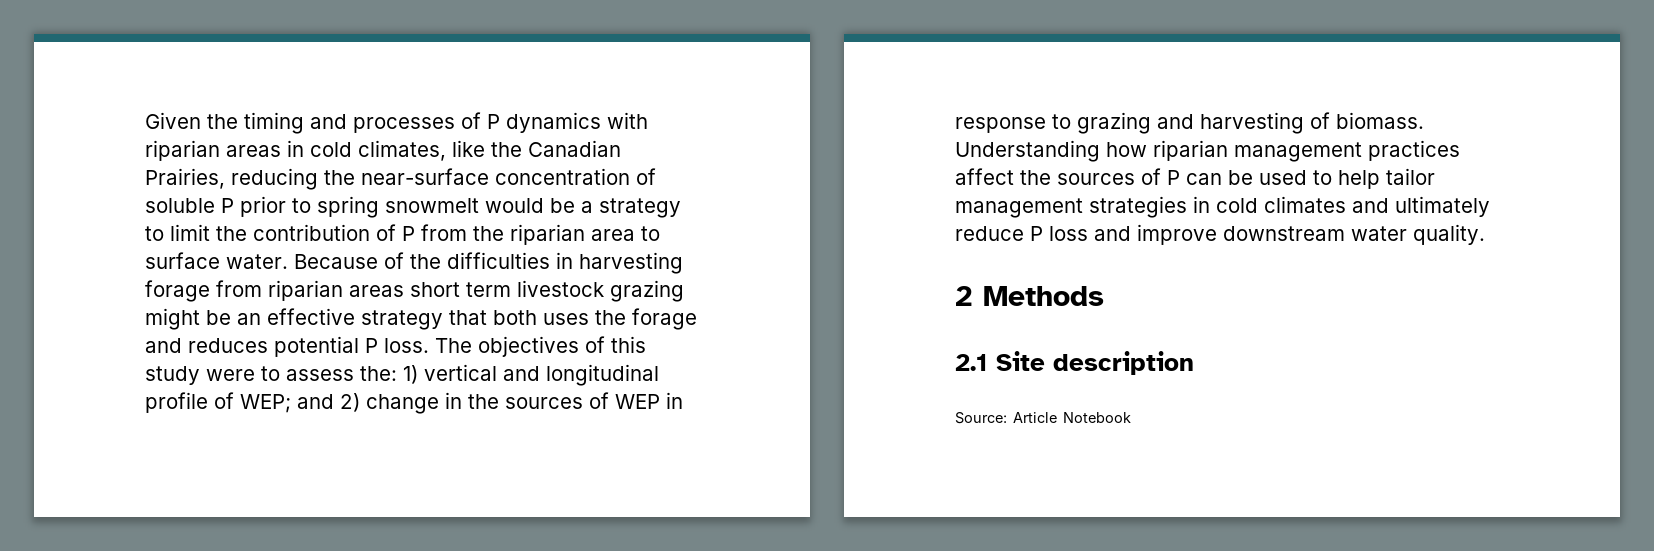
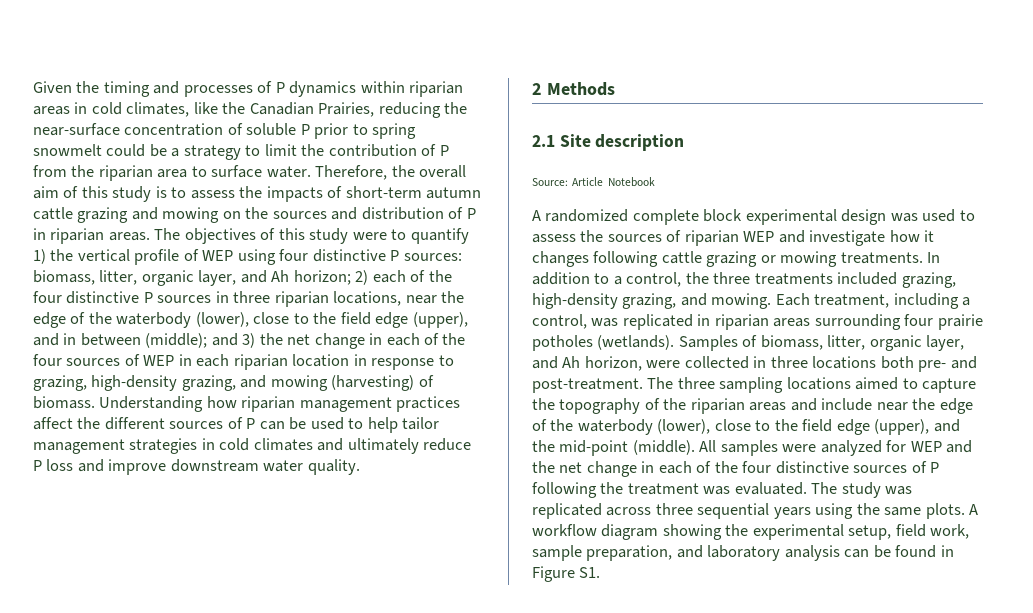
[607,112,648,129] with -> [360,81,405,93] within
[485,198,544,213] would -> [106,144,146,157] could
[294,252,683,274] [145,280,684,302] [145,308,697,330] [145,336,429,357] Because of the difficulties in harvesting forage from riparian areas short term livestock grazing might be an effective strategy that both uses the forage and reduces potential P loss. -> [315,165,467,180] [33,186,482,202] [33,207,476,223] [33,228,150,244] Therefore, the overall aim of this study is to assess the impacts of short-term autumn cattle grazing and mowing on the sources and distribution of P in riparian areas.
[286,364,659,386] [145,392,683,414] [955,112,1304,134] assess the: 1) vertical and longitudinal profile of WEP; and 2) change in the sources of WEP in response to grazing and harvesting -> [410,228,469,244] [33,249,462,265] [33,270,452,286] [33,291,465,307] [33,312,468,328] [33,333,466,349] [33,354,454,370] [33,375,415,391] quantify 1) the vertical profile of WEP using four distinctive P sources: biomass, litter, organic layer, and Ah horizon; 2) each of the four distinctive P sources in three riparian locations, near the edge of the waterbody (lower), close to the field edge (upper), and in between (middle); and 3) the net change in each of the four sources of WEP in each riparian location in response to grazing, high-density grazing, and mowing (harvesting)
(1051, 177) none -> [104,417,165,430] different
(1131, 417) none -> [532,209,975,225] [532,230,935,246] [532,251,941,267] [532,272,956,288] [532,293,971,309] [532,314,983,330] [532,335,965,351] [532,356,977,372] [532,377,977,393] [532,398,973,414] [532,419,960,435] [532,440,973,456] [532,461,940,477] [532,482,913,498] [532,503,979,519] [532,524,970,540] [532,545,954,561] [532,566,601,582] // A randomized complete block experimental design was used to assess the sources of riparian WEP and investigate how it changes following cattle grazing or mowing treatments. In addition to a control, the three treatments included grazing, high-density grazing, and mowing. Each treatment, including a control, was replicated in riparian areas surrounding four prairie potholes (wetlands). Samples of biomass, litter, organic layer, and Ah horizon, were collected in three locations both pre- and post-treatment. The three sampling locations aimed to capture the topography of the riparian areas and include near the edge of the waterbody (lower), close to the field edge (upper), and the mid-point (middle). All samples were analyzed for WEP and the net change in each of the four distinctive sources of P following the treatment was evaluated. The study was replicated across three sequential years using the same plots. A workflow diagram showing the experimental setup, field work, sample preparation, and laboratory analysis can be found in Figure S1.

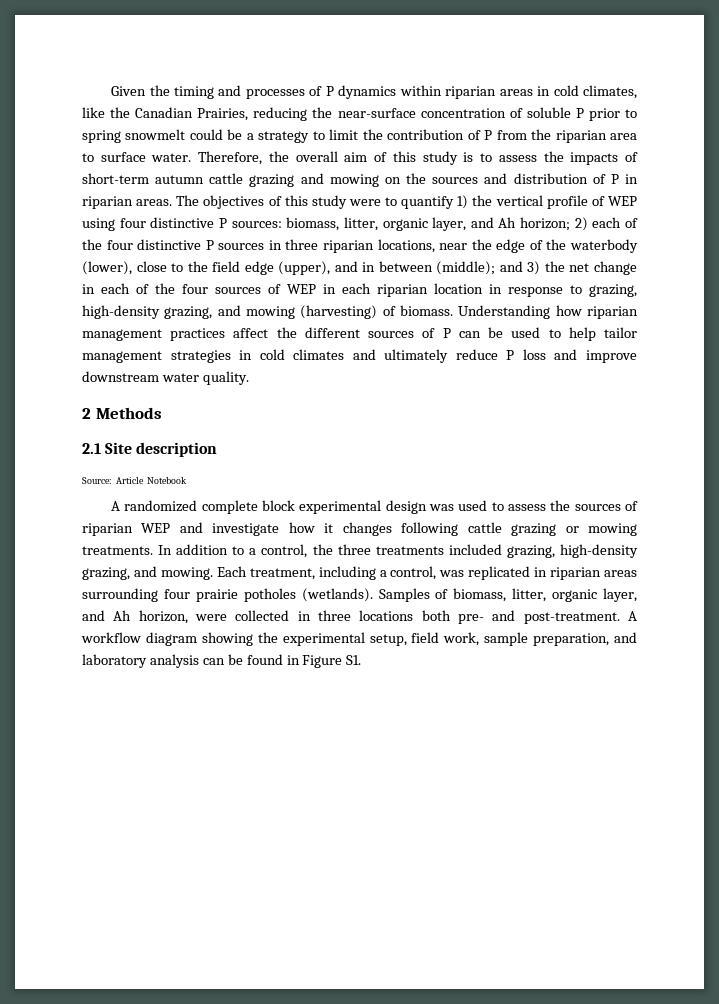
[647,377,977,393] [532,398,973,414] [532,419,960,435] [532,440,973,456] [532,461,940,477] [532,482,913,498] [532,503,965,519] The three sampling locations aimed to capture the topography of the riparian areas and include near the edge of the waterbody (lower), close to the field edge (upper), and the mid-point (middle). All samples were analyzed for WEP and the net change in each of the four distinctive sources of P following the treatment was evaluated. The study was replicated across three sequential years using the same plots. -> (620, 618) none

